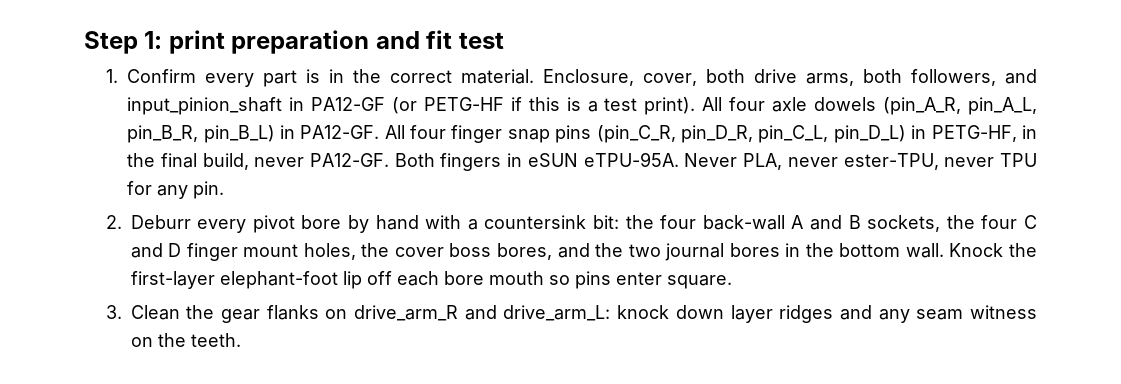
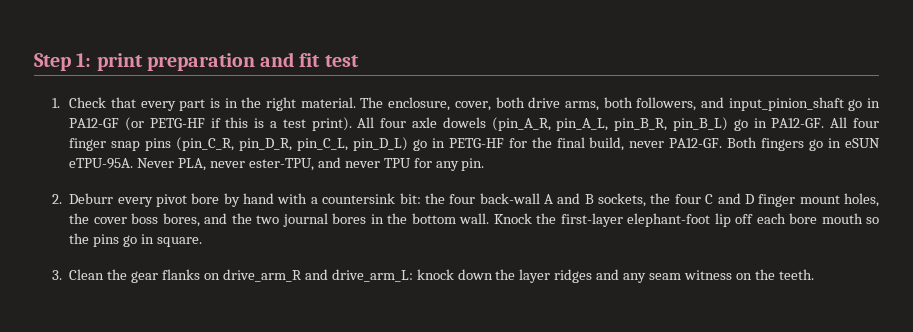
[127,69,197,83] Confirm -> [69,97,136,108] Check that
[390,69,635,86] correct material. Enclosure, -> [266,97,451,111] right material. The enclosure,
(283, 106) none -> [848,99,863,111] go
(275, 134) none -> [733,119,748,131] go
[911,125,1037,142] in PETG-HF, in -> [412,138,527,151] go in PETG-HF for
(502, 162) none -> [809,139,824,151] go
(939, 161) none -> [317,157,341,168] and
[574,271,662,289] pins enter -> [69,233,155,247] the pins go in
(724, 312) none -> [495,269,516,280] the

